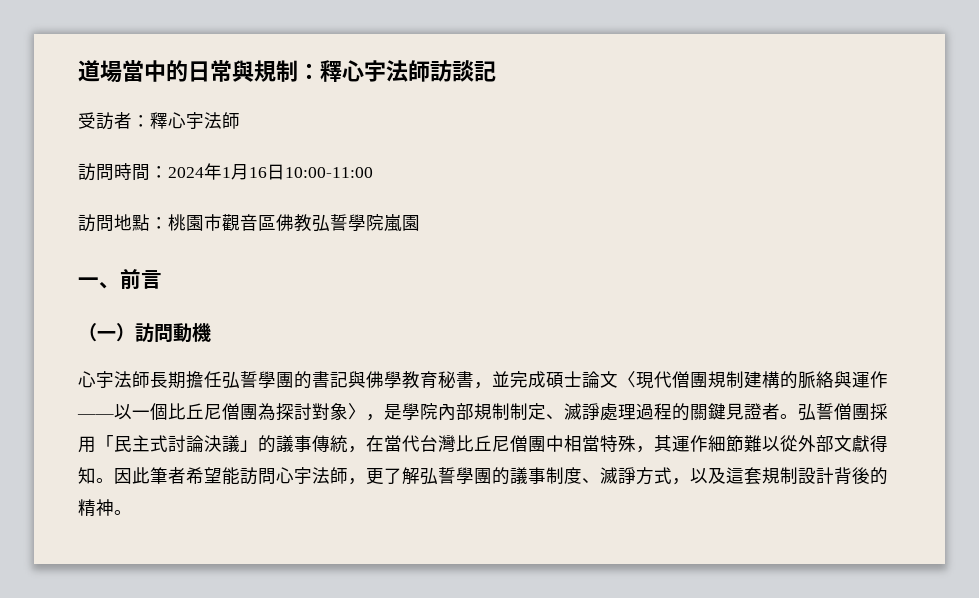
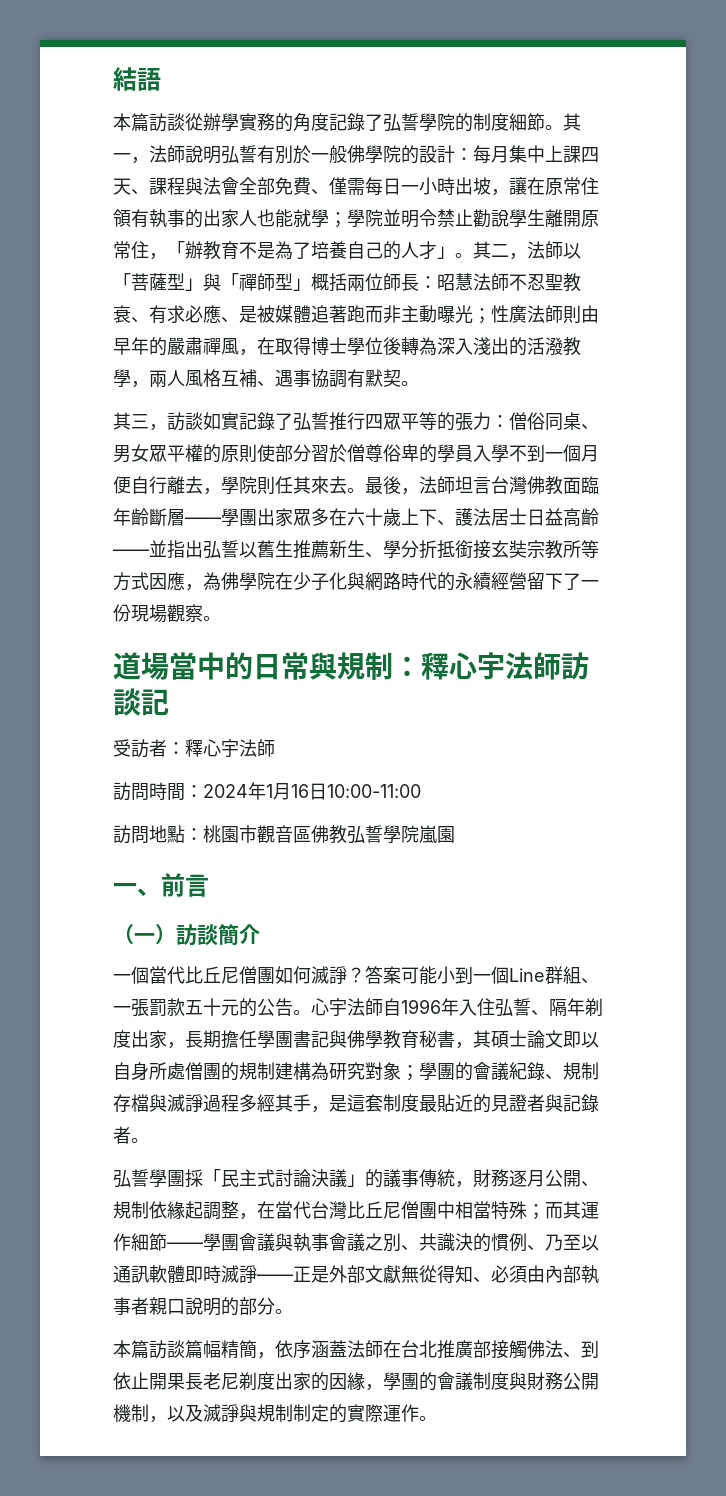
(78, 71) none -> [113,67,161,91] [113,113,581,132] [113,145,599,164] [113,177,599,196] [113,209,599,228] [113,241,581,260] [113,273,581,292] [113,305,599,324] [113,337,581,356] [113,369,419,388] [113,412,599,431] [113,444,599,463] [113,476,599,495] [113,508,599,527] [113,540,599,559] [113,572,599,591] [113,604,221,623] 結語 // 本篇訪談從辦學實務的角度記錄了弘誓學院的制度細節。其一，法師說明弘誓有別於一般佛學院的設計：每月集中上課四天、課程與法會全部免費、僅需每日一小時出坡，讓在原常住領有執事的出家人也能就學；學院並明令禁止勸說學生離開原常住，「辦教育不是為了培養自己的人才」。其二，法師以「菩薩型」與「禪師型」概括兩位師長：昭慧法師不忍聖教衰、有求必應、是被媒體追著跑而非主動曝光；性廣法師則由早年的嚴肅禪風，在取得博士學位後轉為深入淺出的活潑教學，兩人風格互補、遇事協調有默契。 // 其三，訪談如實記錄了弘誓推行四眾平等的張力：僧俗同桌、男女眾平權的原則使部分習於僧尊俗卑的學員入學不到一個月便自行離去，學院則任其來去。最後，法師坦言台灣佛教面臨年齡斷層——學團出家眾多在六十歲上下、護法居士日益高齡——並指出弘誓以舊生推薦新生、學分折抵銜接玄奘宗教所等方式因應，為佛學院在少子化與網路時代的永續經營留下了一份現場觀察。 //
[154,323,211,343] [78,371,312,389] 問動機 // 心宇法師長期擔任弘誓學團的 -> [197,924,260,946] [113,966,599,985] [113,998,603,1017] [113,1030,293,1049] 談簡介 // 一個當代比丘尼僧團如何滅諍？答案可能小到一個Line群組、一張罰款五十元的公告。心宇法師自1996年入住弘誓、隔年剃度出家，長期擔任學團
[492,371,546,388] 並完成 -> [473,1030,491,1048] 其
[618,371,888,389] [77,403,888,421] [78,436,96,453] 〈現代僧團規制建構的脈絡與運作——以一個比丘尼僧團為探討對象〉，是學院內部規制制定、滅諍處理過程的關鍵見證者。弘誓僧團採用 -> [563,1031,599,1048] [113,1062,599,1081] [113,1094,599,1113] [113,1126,149,1144] [113,1169,203,1188] 即以自身所處僧團的規制建構為研究對象；學團的會議紀錄、規制存檔與滅諍過程多經其手，是這套制度最貼近的見證者與記錄者。 // 弘誓學團採
(366, 449) none -> [473,1169,599,1187] [113,1201,257,1220] 財務逐月公開、規制依緣起調整，
[636,446,654,453] ， -> [527,1202,563,1220] ；而
[744,435,888,452] [78,467,888,485] [78,499,114,516] 難以從外部文獻得知。因此筆者希望能訪問心宇法師，更了解弘誓學團的議事制度、滅諍方式，以及這套規制設計背後的精神 -> [167,1233,599,1252] [113,1265,599,1284] [113,1297,293,1316] [113,1340,599,1359] [113,1372,599,1391] [113,1404,419,1423] ——學團會議與執事會議之別、共識決的慣例、乃至以通訊軟體即時滅諍——正是外部文獻無從得知、必須由內部執事者親口說明的部分。 // 本篇訪談篇幅精簡，依序涵蓋法師在台北推廣部接觸佛法、到依止開果長老尼剃度出家的因緣，學團的會議制度與財務公開機制，以及滅諍與規制制定的實際運作

